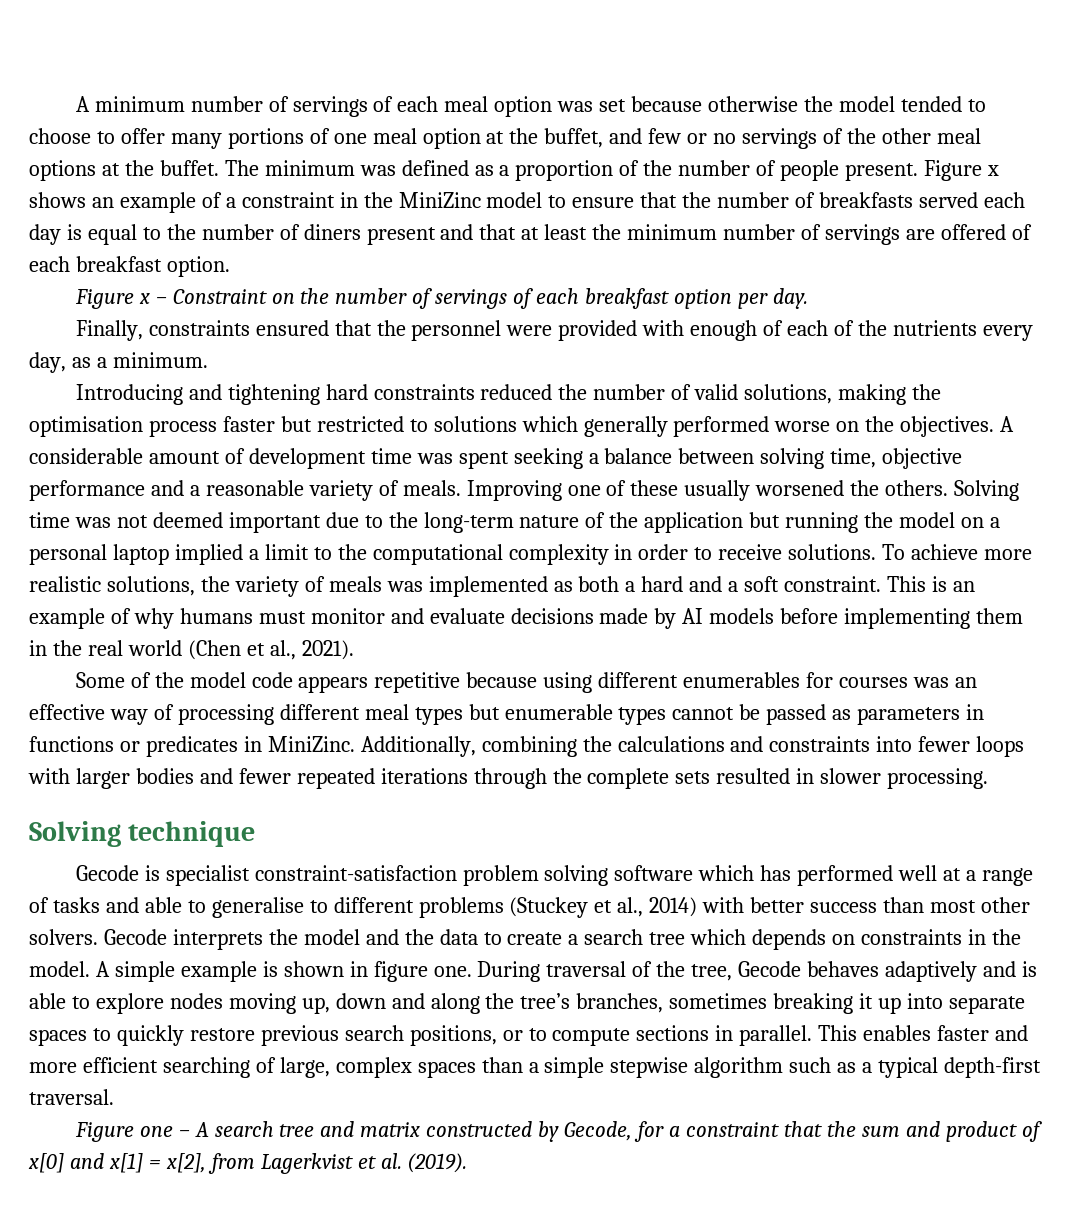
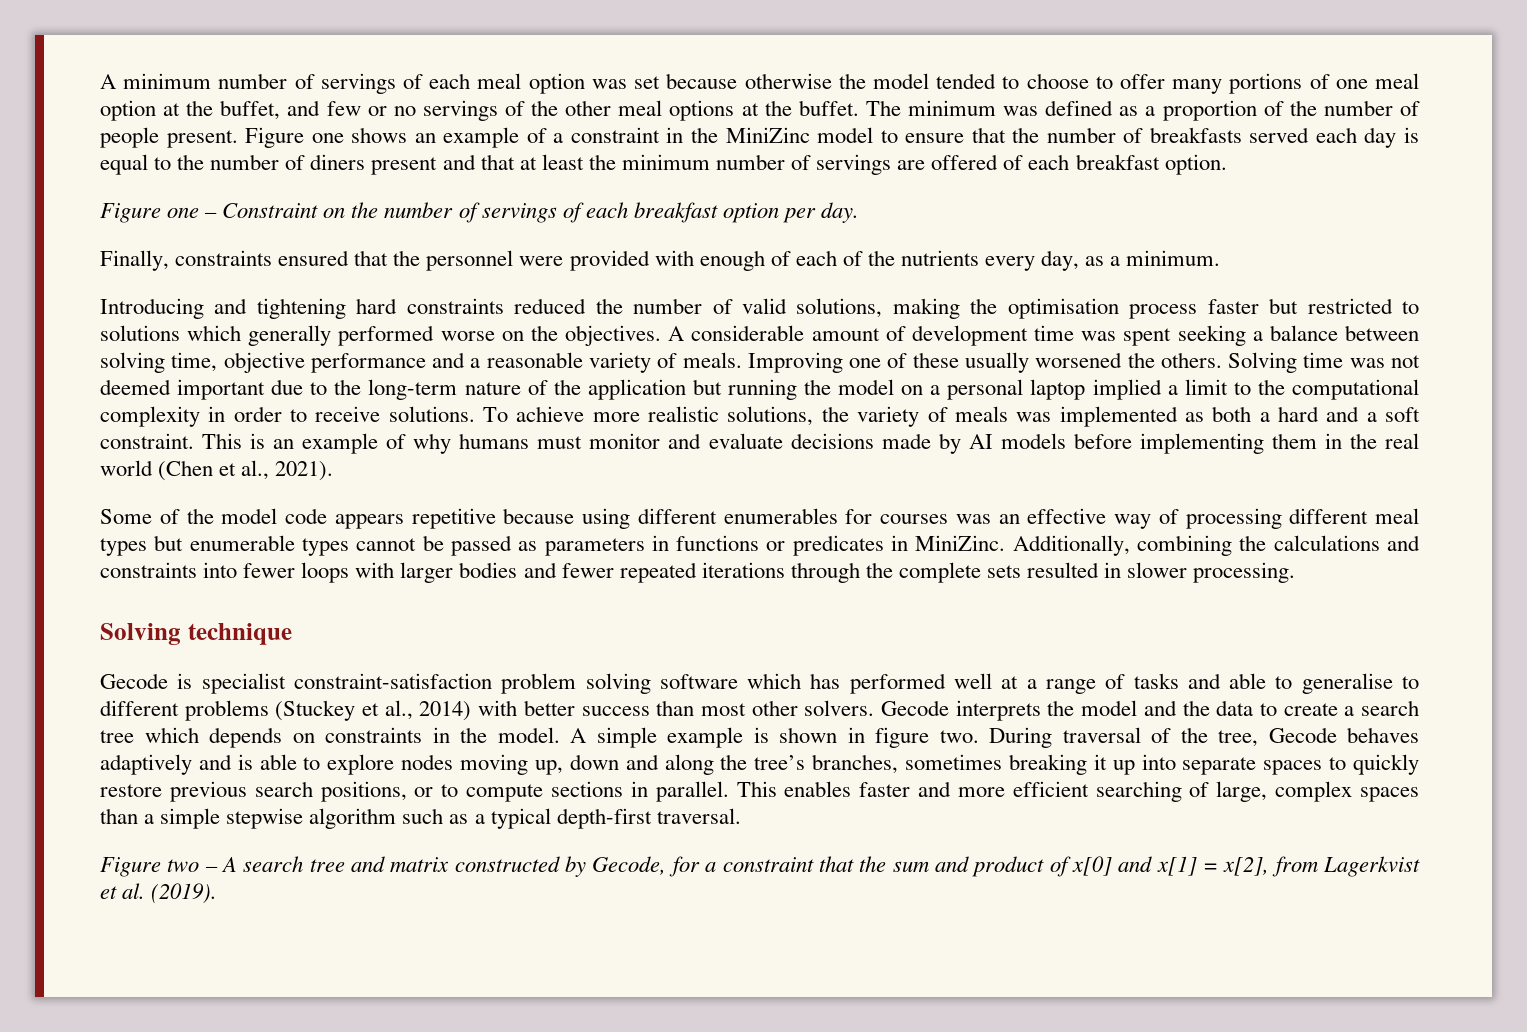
[986,165,999,176] x -> [311,133,344,143] one
[138,293,150,304] x -> [167,207,200,218] one
[433,966,472,977] one. -> [939,730,979,743] two.
[139,1126,173,1137] one -> [167,859,200,872] two

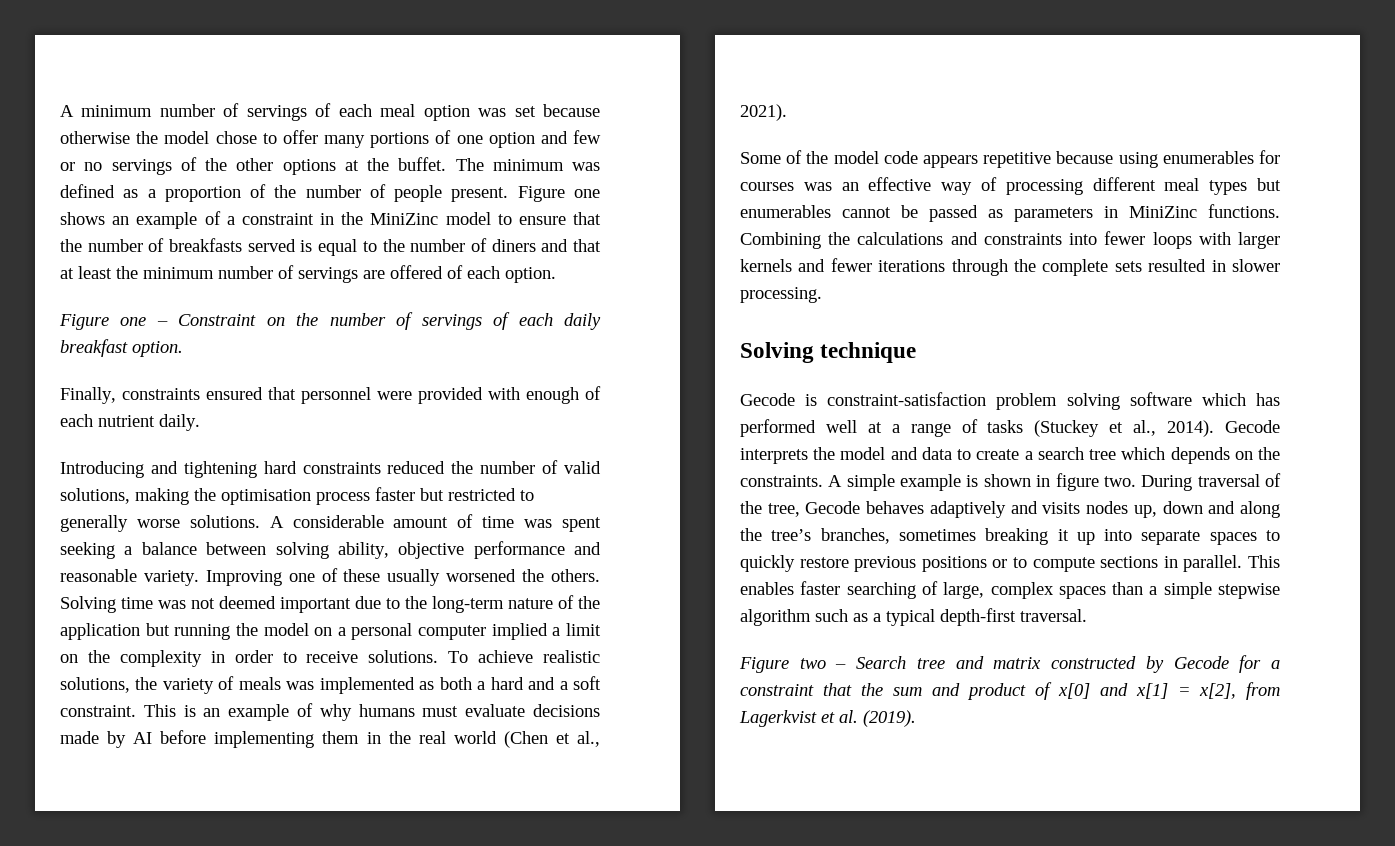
[936,73,1089,89] tended to choose -> [215,131,257,144] chose
[1375,73,1419,89] [100,100,281,121] meal option at the buffet, -> [488,132,535,148] option
[618,100,663,116] meal -> (274, 164) none
[1315,127,1397,148] each day -> (296, 245) none
[371,157,438,175] present -> (536, 245) none
[1075,154,1160,170] breakfast -> (500, 272) none
[633,202,860,223] breakfast option per day. -> [563,313,601,330] [60,339,183,357] daily breakfast option.
[393,250,421,266] the -> (296, 393) none
[842,250,1221,271] of the nutrients every day, as a minimum. -> [98,414,200,431] nutrient daily.
[100,325,662,346] solutions which generally performed worse on the objectives. -> [60,515,260,532] generally worse solutions.
[911,325,1028,346] development -> (474, 521) none
[171,352,218,372] time, -> [337,542,389,559] ability,
[470,352,742,373] a reasonable variety of meals. -> [60,569,199,586] reasonable variety.
[1030,379,1086,400] laptop -> [418,625,487,640] computer
[1233,379,1419,400] to the computational -> [60,650,110,663] on the
[592,412,640,422] more -> (534, 656) none
[589,433,702,449] monitor and -> (459, 711) none
[1000,433,1066,449] models -> (153, 738) none
[637,508,717,524] different -> (1158, 160) none
[189,535,349,556] enumerable types -> [740,205,831,218] enumerables
[676,535,1233,556] functions or predicates in MiniZinc. Additionally, combining -> [1129,204,1280,218] [740,232,821,249] MiniZinc functions. Combining
[459,562,518,578] bodies -> [740,259,792,272] kernels
[619,562,697,583] repeated -> (872, 265) none
[201,673,286,694] specialist -> (818, 400) none
[1187,673,1419,694] [100,700,875,721] and able to generalise to different problems (Stuckey et al., 2014) with better success than most other solvers. -> [1034,420,1215,437] (Stuckey et al., 2014).
[1182,700,1210,716] the -> (918, 453) none
[325,727,560,743] constraints in the model. -> [1258,447,1280,460] [740,475,823,487] the constraints.
[237,754,529,775] is able to explore nodes moving -> [1042,501,1129,514] visits nodes
[254,781,407,802] search positions, -> [921,556,987,572] positions
[918,781,1089,797] and more efficient -> (841, 588) none
[221,856,304,872] A search -> [856,656,907,669] Search
[592,856,667,875] Gecode, -> [1173,656,1229,669] Gecode

